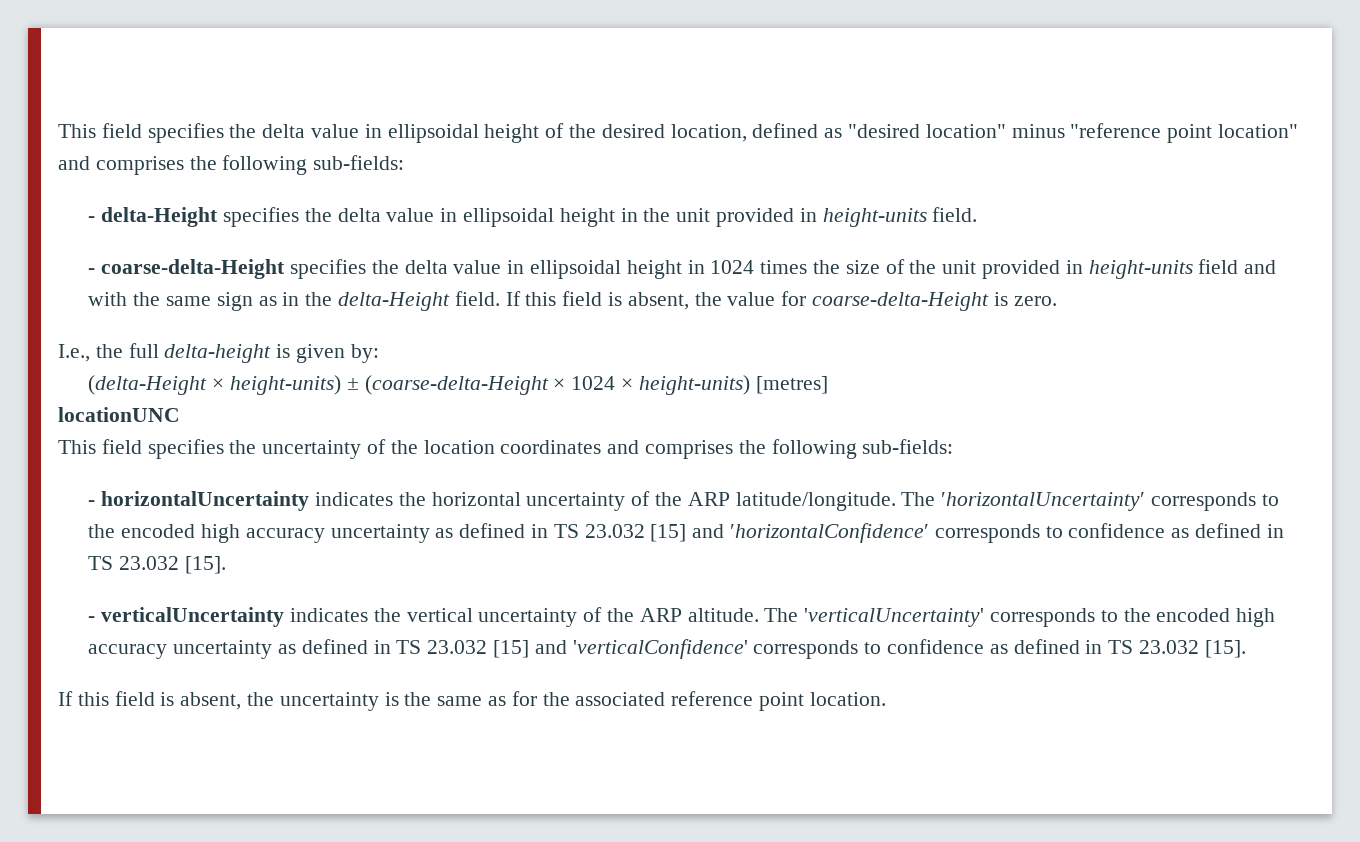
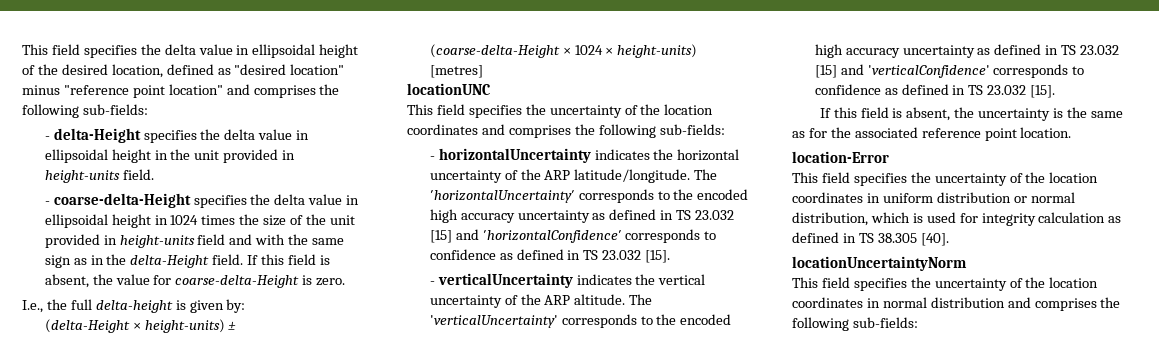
(886, 699) none -> [792,151,889,163] [792,172,1099,186] [792,192,1075,203] [792,212,1122,226] [792,232,949,246] [792,256,967,271] [792,277,1099,291] [792,297,1121,311] [792,317,918,331] // location-Error // This field specifies the uncertainty of the location coordinates in uniform distribution or normal distribution, which is used for integrity calculation as defined in TS 38.305 [40]. // locationUncertaintyNorm // This field specifies the uncertainty of the location coordinates in normal distribution and comprises the following sub-fields:

